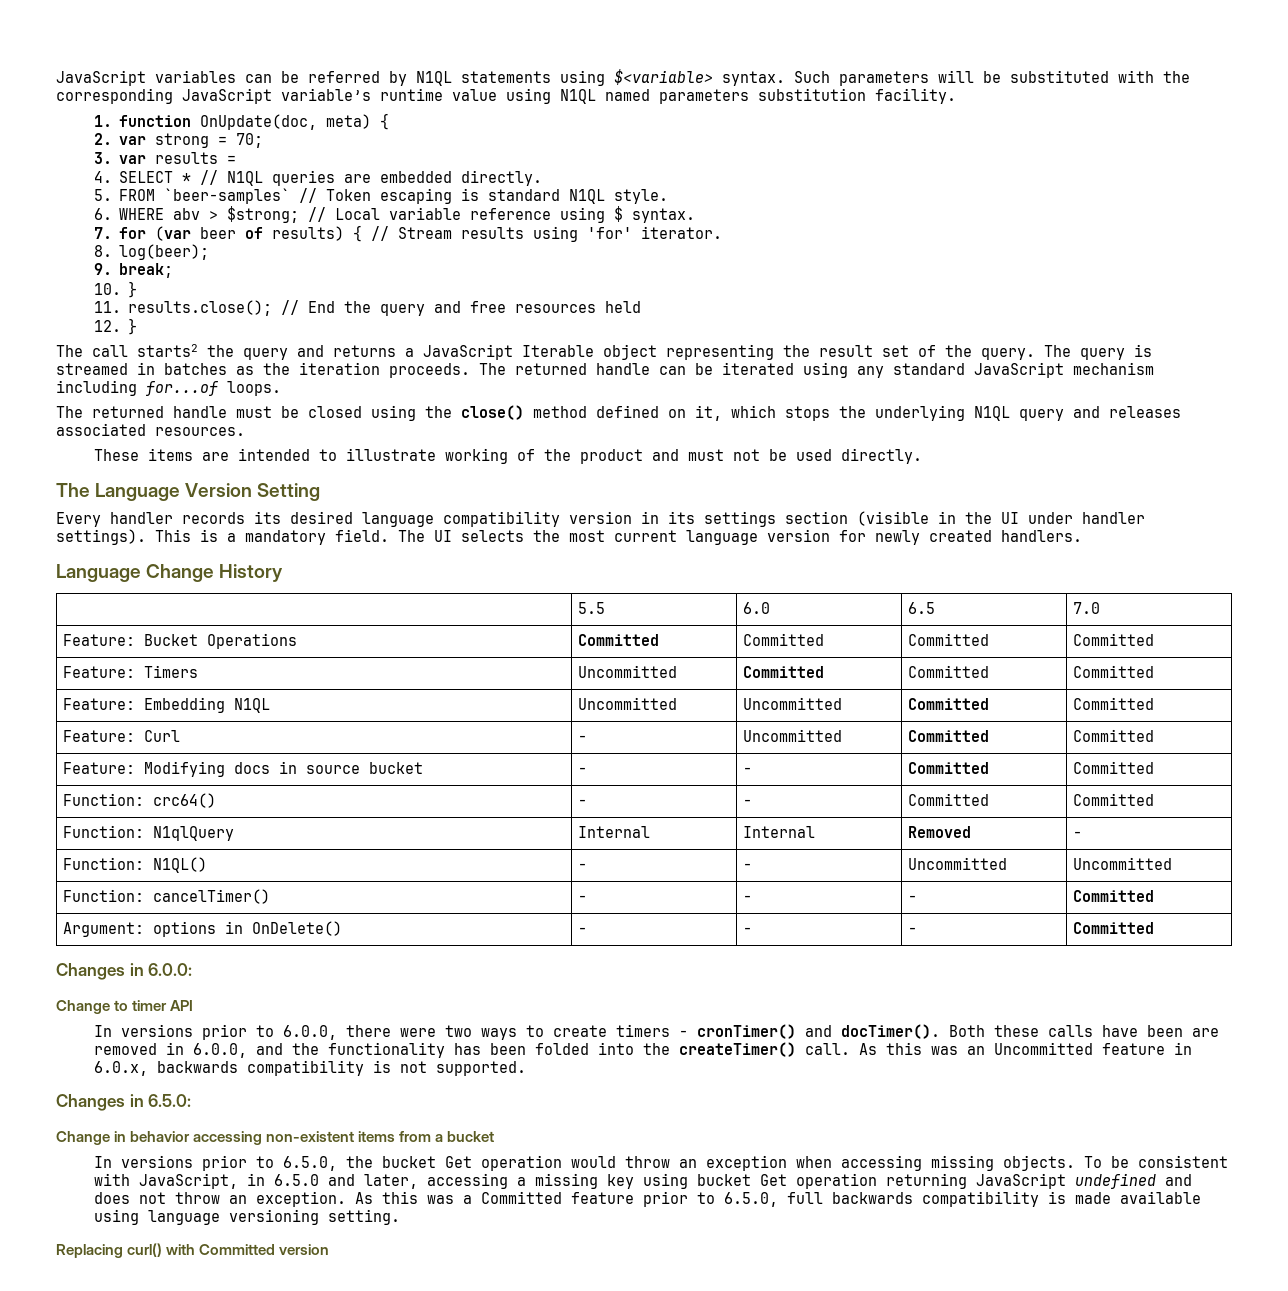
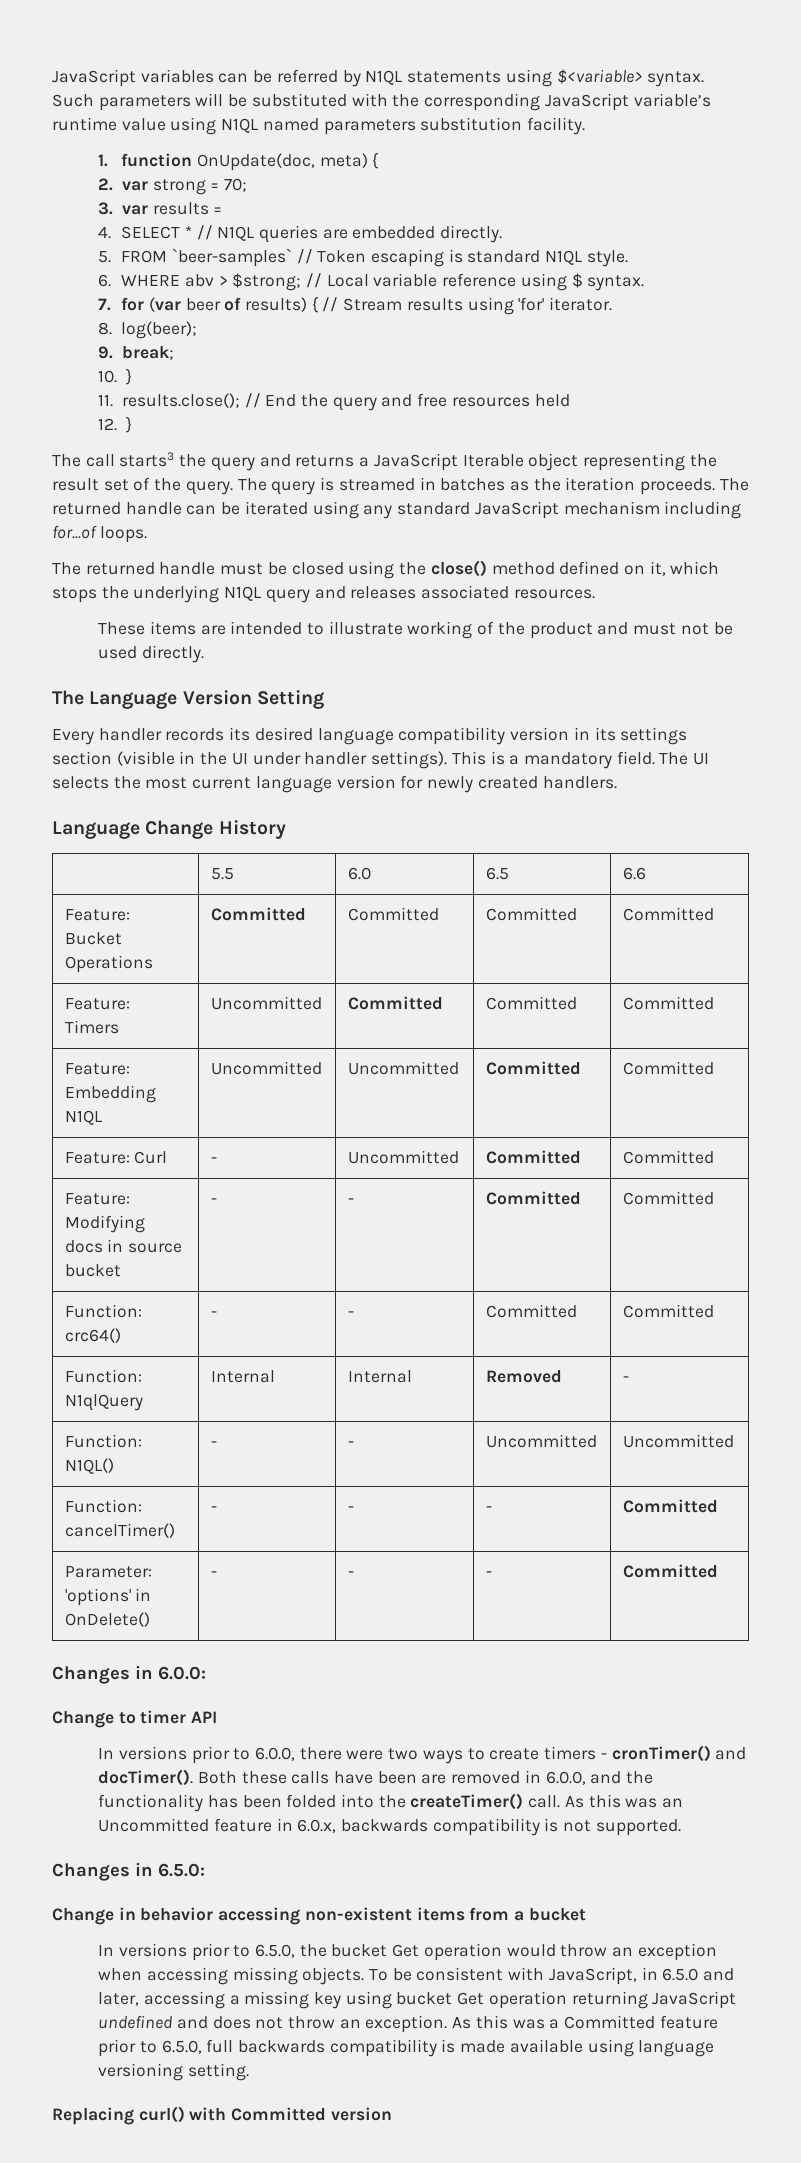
[137,344,198,357] starts2 -> [119,452,175,467] starts3
[1073,602,1101,614] 7.0 -> [622,867,646,880] 6.6
[63,921,217,937] Argument: options -> [64,1566,152,1578] [64,1588,131,1606] Parameter: 'options'

